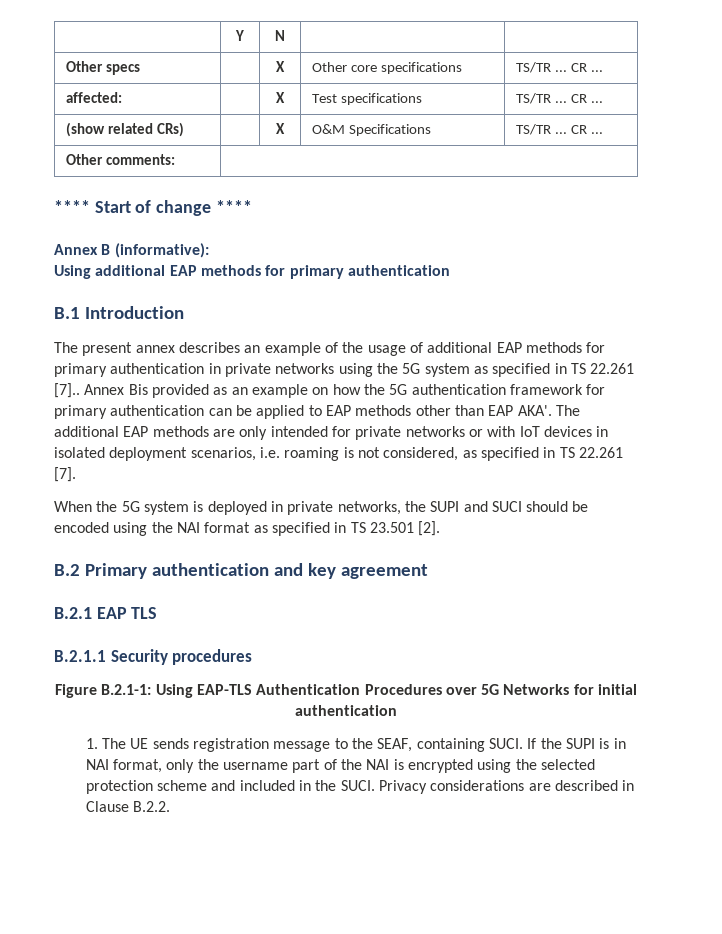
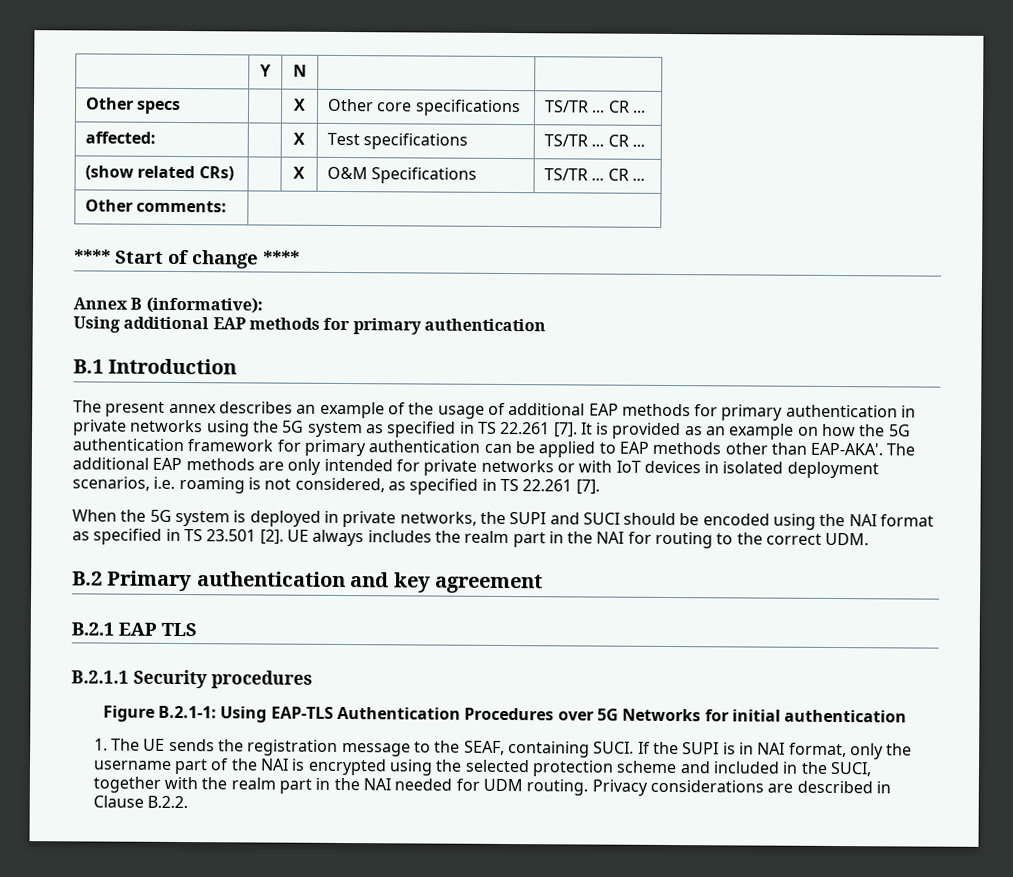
[54,383,148,398] [7].. Annex Bis -> [553,422,610,438] [7]. It is
[488,405,552,416] EAP AKA'. -> [810,442,884,456] EAP-AKA'.
(441, 528) none -> [286,529,870,549] UE always includes the realm part in the NAI for routing to the correct UDM.
(189, 743) none -> [218,739,245,752] the
[340,780,375,791] SUCI. -> [829,761,872,777] [92,776,589,796] SUCI, together with the realm part in the NAI needed for UDM routing.

